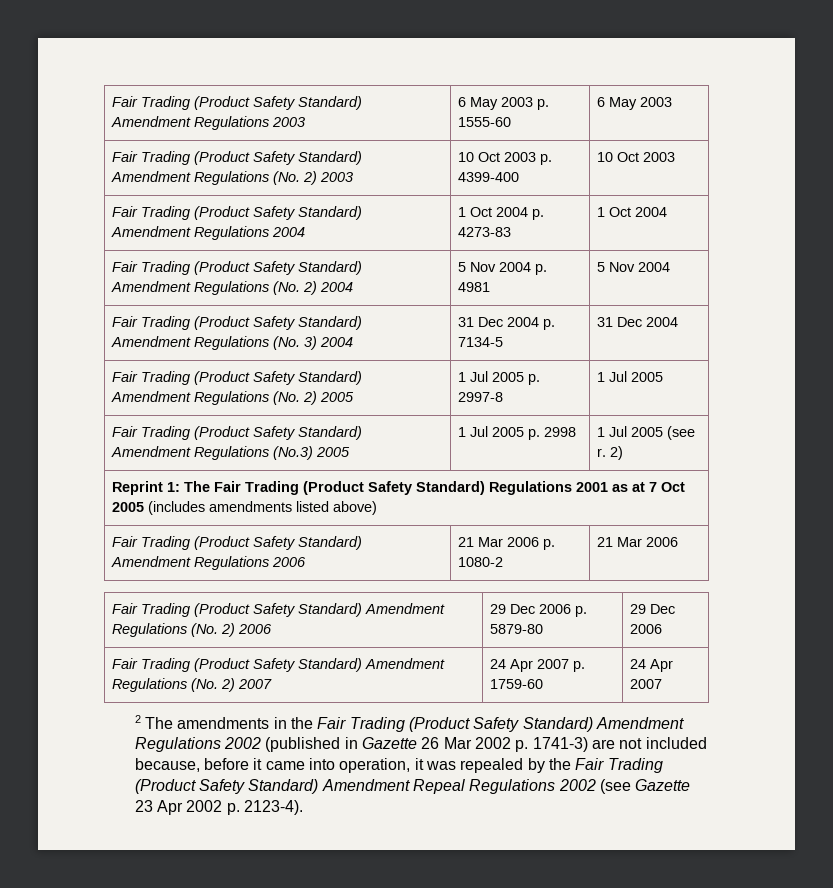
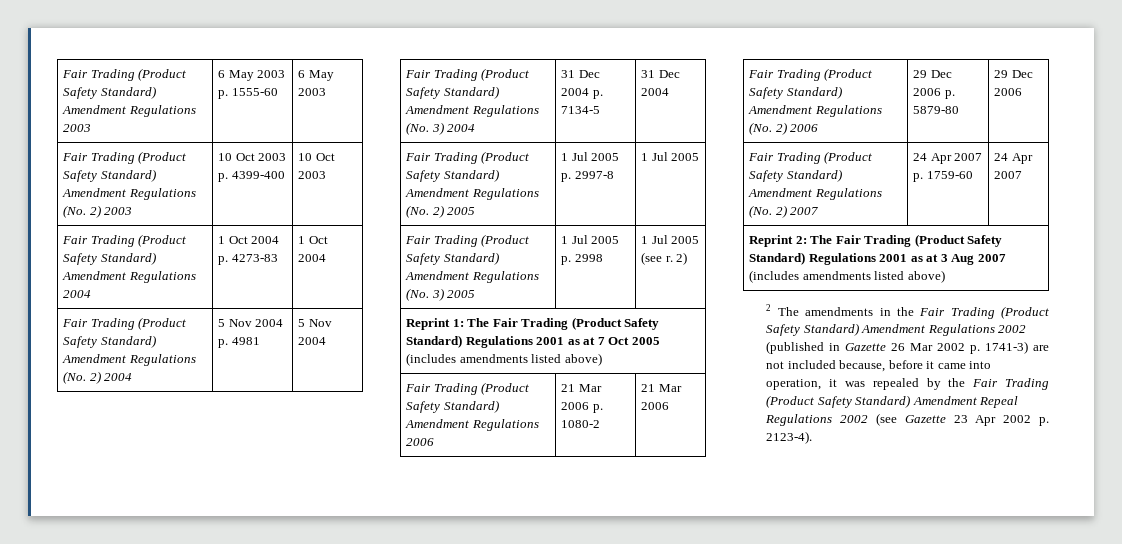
[273,446,314,460] (No.3) -> [406,288,444,301] (No. 3)
(663, 684) none -> [749,234,1003,247] [749,252,1006,265] [749,270,945,283] // Reprint 2: The Fair Trading (Product Safety Standard) Regulations 2001 as at 3 Aug 2007 (includes amendments listed above)

